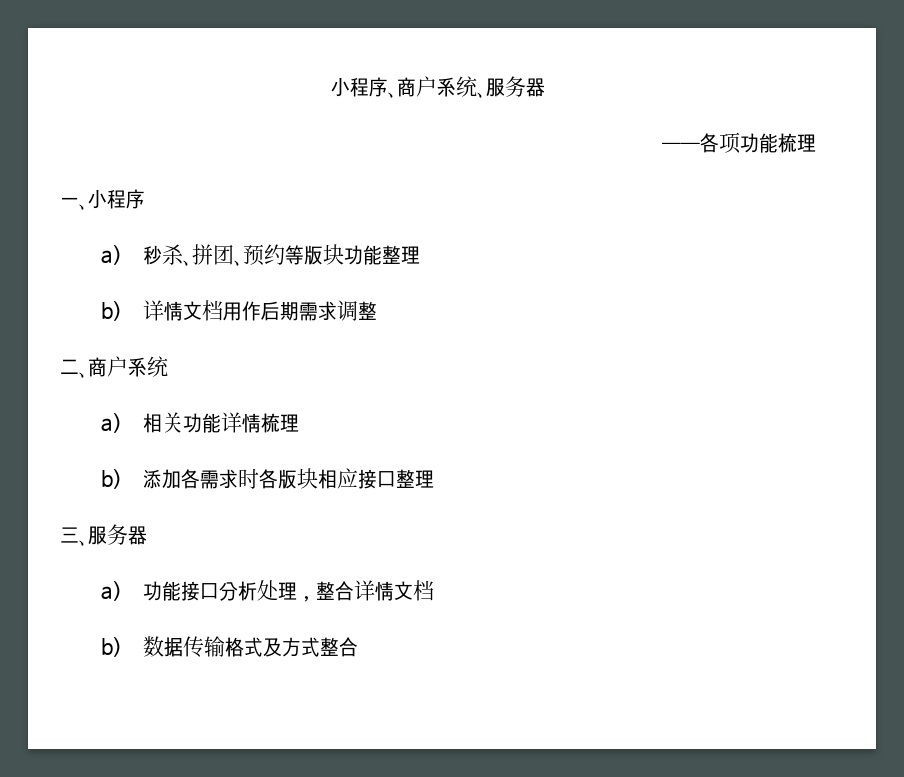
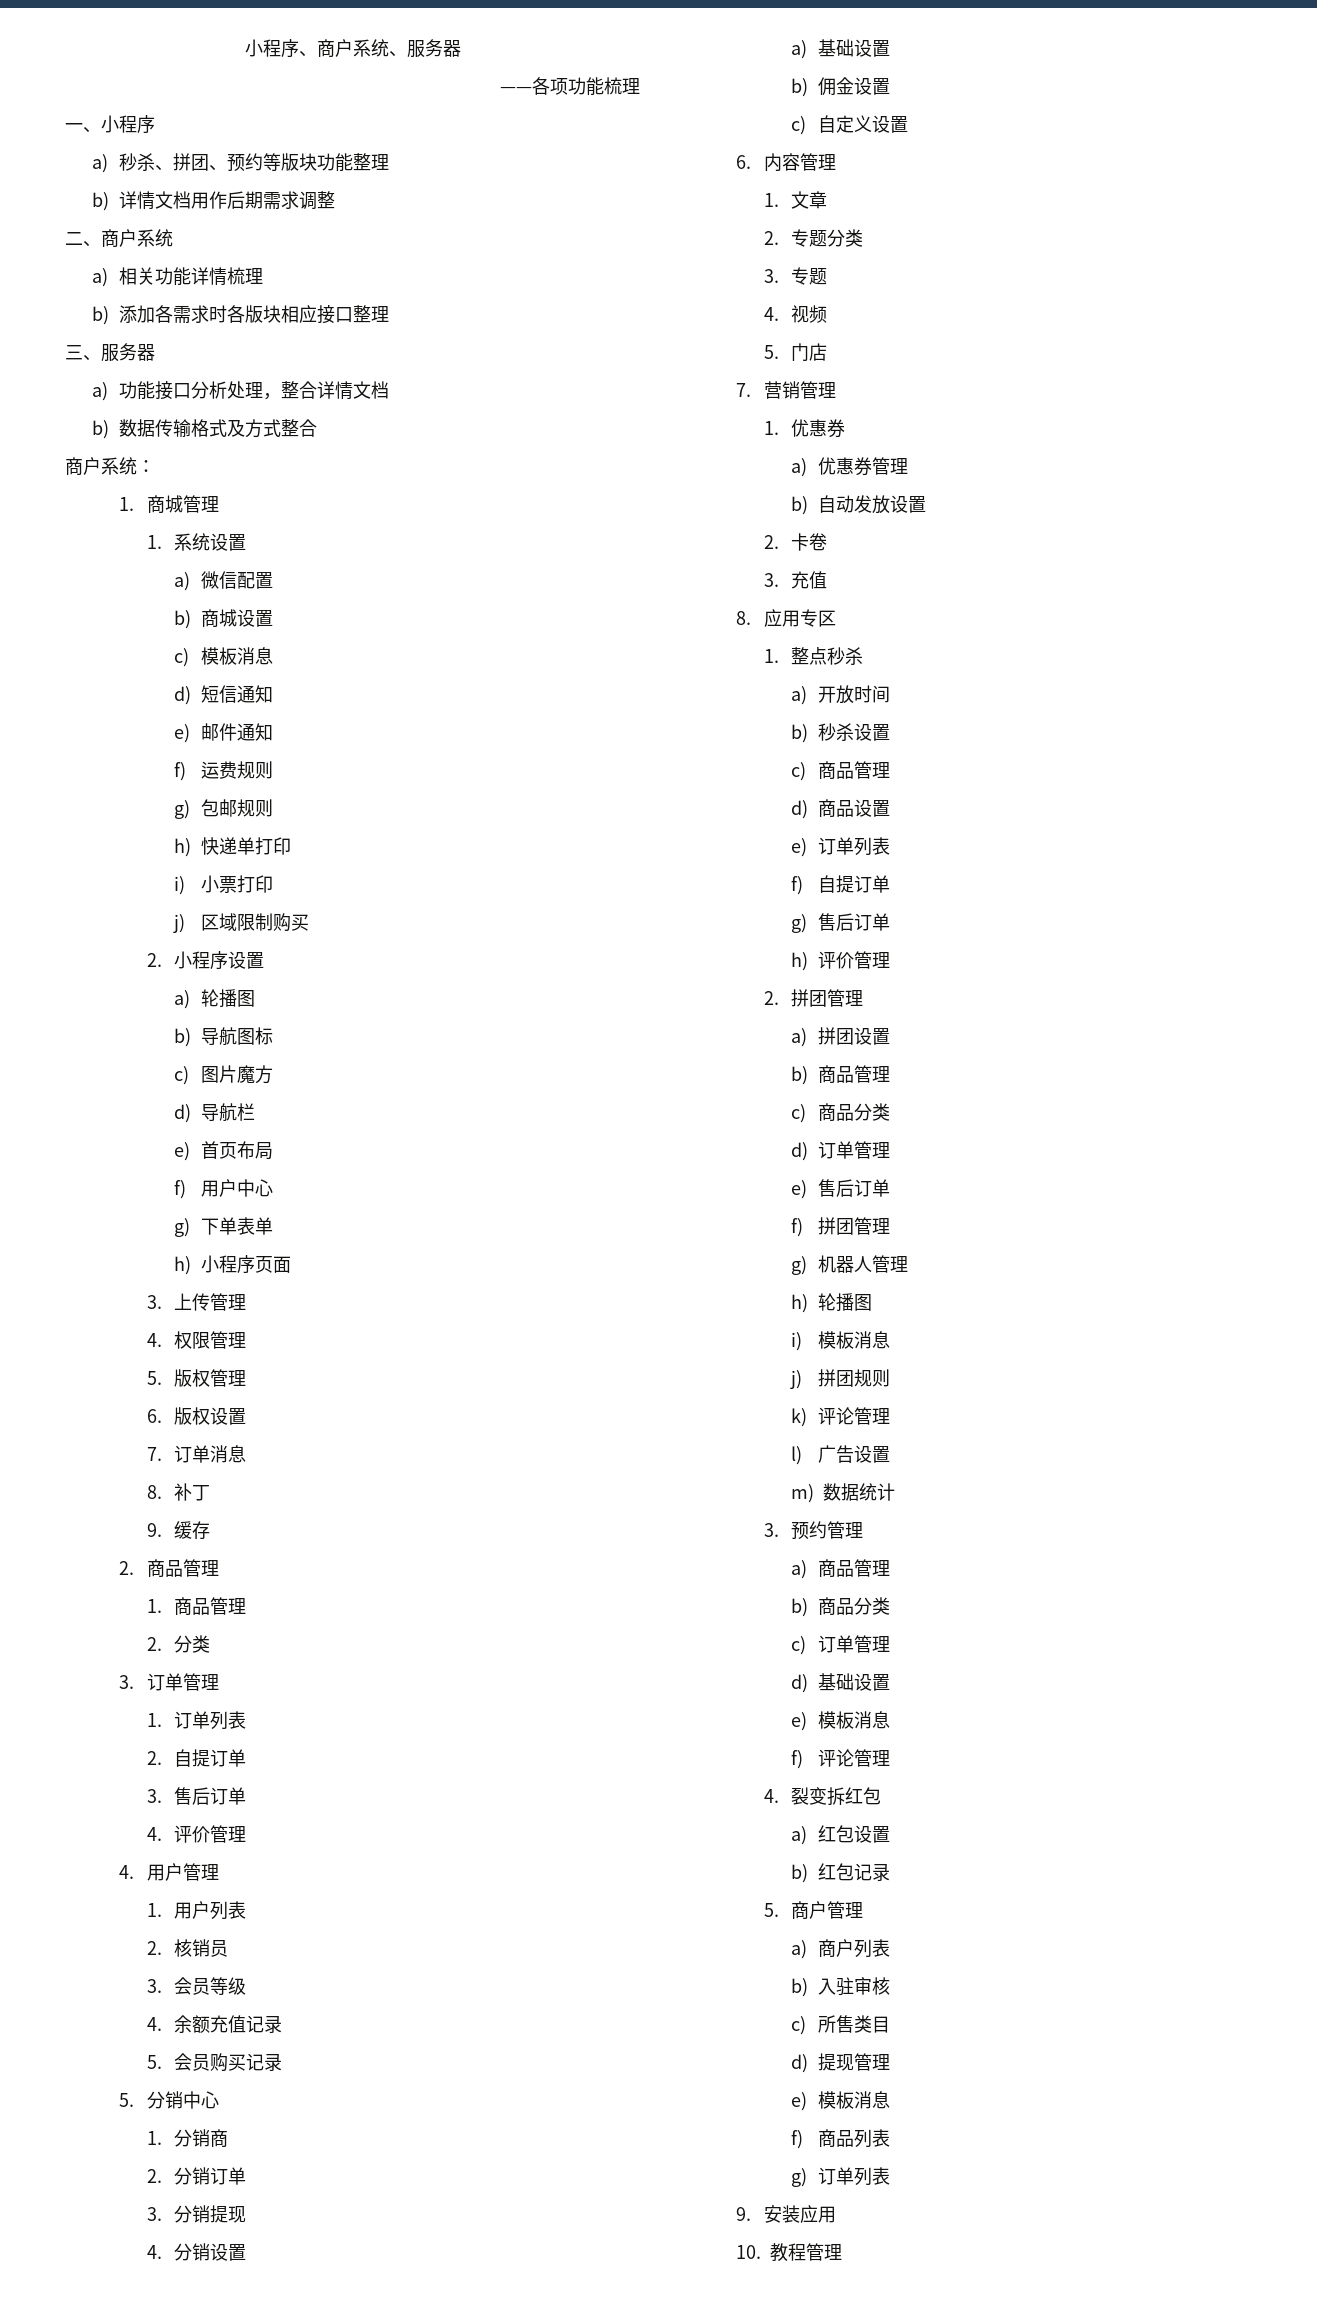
(358, 647) none -> [65,457,155,475] [119,495,219,513] [146,533,246,551] [173,571,274,591] [173,609,274,629] [173,647,274,667] [173,685,274,705] [173,723,274,743] [173,761,274,781] [173,799,274,819] [173,837,292,857] [173,875,274,895] [172,913,310,933] [146,951,264,970] [173,989,256,1009] [173,1027,274,1047] [173,1065,274,1085] [173,1103,256,1123] [173,1141,274,1161] [173,1179,274,1199] [173,1217,274,1237] [173,1255,292,1275] [146,1293,246,1311] [146,1331,246,1349] [146,1369,246,1387] [146,1407,246,1425] [146,1445,246,1463] [146,1483,210,1501] [146,1521,210,1539] [119,1559,219,1577] [146,1597,246,1615] [146,1635,210,1653] [119,1673,219,1691] [146,1711,246,1730] [146,1749,246,1767] [146,1787,246,1805] [146,1825,246,1843] [119,1863,219,1881] [146,1901,246,1920] [146,1939,228,1957] [146,1977,246,1995] [146,2015,282,2034] [146,2053,282,2072] [119,2091,219,2109] [146,2129,228,2147] [146,2167,246,2185] [146,2205,246,2223] [146,2243,246,2261] [790,39,891,59] [790,77,891,97] [790,115,909,135] [736,153,836,172] [763,191,827,209] [763,229,863,247] [763,267,827,285] [763,305,827,323] [763,343,827,361] [736,381,836,399] [763,419,845,438] [790,457,909,477] [790,495,927,515] [763,533,827,551] [763,571,827,589] [736,609,836,627] [763,647,863,665] [790,685,891,705] [790,723,891,743] [790,761,891,781] [790,799,891,819] [790,837,891,857] [790,875,891,895] [790,913,891,933] [790,951,891,971] [763,989,863,1007] [790,1027,891,1047] [790,1065,891,1085] [790,1103,891,1123] [790,1141,891,1161] [790,1179,891,1199] [790,1217,891,1237] [790,1255,909,1275] [790,1293,873,1313] [790,1331,891,1351] [789,1369,891,1389] [790,1407,891,1427] [790,1445,891,1465] [790,1483,895,1503] [763,1521,863,1540] [790,1559,891,1579] [790,1597,891,1617] [790,1635,891,1655] [790,1673,891,1693] [790,1711,891,1731] [790,1749,891,1769] [763,1787,881,1806] [790,1825,891,1845] [790,1863,891,1883] [763,1901,863,1919] [790,1939,891,1959] [790,1977,891,1997] [790,2015,891,2035] [790,2053,891,2073] [790,2091,891,2111] [790,2129,891,2149] [790,2167,891,2187] [736,2205,836,2223] [736,2243,843,2262] // 商户系统： // 1.商城管理 // 1.系统设置 // a)微信配置 // b)商城设置 // c)模板消息 // d)短信通知 // e)邮件通知 // f)运费规则 // g)包邮规则 // h)快递单打印 // i)小票打印 // j)区域限制购买 // 2.小程序设置 // a)轮播图 // b)导航图标 // c)图片魔方 // d)导航栏 // e)首页布局 // f)用户中心 // g)下单表单 // h)小程序页面 // 3.上传管理 // 4.权限管理 // 5.版权管理 // 6.版权设置 // 7.订单消息 // 8.补丁 // 9.缓存 // 2.商品管理 // 1.商品管理 // 2.分类 // 3.订单管理 // 1.订单列表 // 2.自提订单 // 3.售后订单 // 4.评价管理 // 4.用户管理 // 1.用户列表 // 2.核销员 // 3.会员等级 // 4.余额充值记录 // 5.会员购买记录 // 5.分销中心 // 1.分销商 // 2.分销订单 // 3.分销提现 // 4.分销设置 // a)基础设置 // b)佣金设置 // c)自定义设置 // 6.内容管理 // 1.文章 // 2.专题分类 // 3.专题 // 4.视频 // 5.门店 // 7.营销管理 // 1.优惠券 // a)优惠券管理 // b)自动发放设置 // 2.卡卷 // 3.充值 // 8.应用专区 // 1.整点秒杀 // a)开放时间 // b)秒杀设置 // c)商品管理 // d)商品设置 // e)订单列表 // f)自提订单 // g)售后订单 // h)评价管理 // 2.拼团管理 // a)拼团设置 // b)商品管理 // c)商品分类 // d)订单管理 // e)售后订单 // f)拼团管理 // g)机器人管理 // h)轮播图 // i)模板消息 // j)拼团规则 // k)评论管理 // l)广告设置 // m)数据统计 // 3.预约管理 // a)商品管理 // b)商品分类 // c)订单管理 // d)基础设置 // e)模板消息 // f)评论管理 // 4.裂变拆红包 // a)红包设置 // b)红包记录 // 5.商户管理 // a)商户列表 // b)入驻审核 // c)所售类目 // d)提现管理 // e)模板消息 // f)商品列表 // g)订单列表 // 9.安装应用 // 10.教程管理

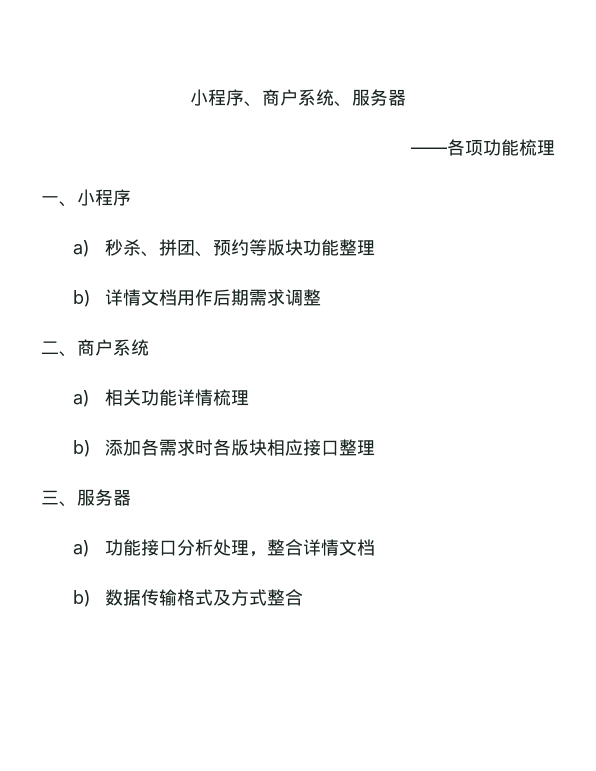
[65,457,155,475] [119,495,219,513] [146,533,246,551] [173,571,274,591] [173,609,274,629] [173,647,274,667] [173,685,274,705] [173,723,274,743] [173,761,274,781] [173,799,274,819] [173,837,292,857] [173,875,274,895] [172,913,310,933] [146,951,264,970] [173,989,256,1009] [173,1027,274,1047] [173,1065,274,1085] [173,1103,256,1123] [173,1141,274,1161] [173,1179,274,1199] [173,1217,274,1237] [173,1255,292,1275] [146,1293,246,1311] [146,1331,246,1349] [146,1369,246,1387] [146,1407,246,1425] [146,1445,246,1463] [146,1483,210,1501] [146,1521,210,1539] [119,1559,219,1577] [146,1597,246,1615] [146,1635,210,1653] [119,1673,219,1691] [146,1711,246,1730] [146,1749,246,1767] [146,1787,246,1805] [146,1825,246,1843] [119,1863,219,1881] [146,1901,246,1920] [146,1939,228,1957] [146,1977,246,1995] [146,2015,282,2034] [146,2053,282,2072] [119,2091,219,2109] [146,2129,228,2147] [146,2167,246,2185] [146,2205,246,2223] [146,2243,246,2261] [790,39,891,59] [790,77,891,97] [790,115,909,135] [736,153,836,172] [763,191,827,209] [763,229,863,247] [763,267,827,285] [763,305,827,323] [763,343,827,361] [736,381,836,399] [763,419,845,438] [790,457,909,477] [790,495,927,515] [763,533,827,551] [763,571,827,589] [736,609,836,627] [763,647,863,665] [790,685,891,705] [790,723,891,743] [790,761,891,781] [790,799,891,819] [790,837,891,857] [790,875,891,895] [790,913,891,933] [790,951,891,971] [763,989,863,1007] [790,1027,891,1047] [790,1065,891,1085] [790,1103,891,1123] [790,1141,891,1161] [790,1179,891,1199] [790,1217,891,1237] [790,1255,909,1275] [790,1293,873,1313] [790,1331,891,1351] [789,1369,891,1389] [790,1407,891,1427] [790,1445,891,1465] [790,1483,895,1503] [763,1521,863,1540] [790,1559,891,1579] [790,1597,891,1617] [790,1635,891,1655] [790,1673,891,1693] [790,1711,891,1731] [790,1749,891,1769] [763,1787,881,1806] [790,1825,891,1845] [790,1863,891,1883] [763,1901,863,1919] [790,1939,891,1959] [790,1977,891,1997] [790,2015,891,2035] [790,2053,891,2073] [790,2091,891,2111] [790,2129,891,2149] [790,2167,891,2187] [736,2205,836,2223] [736,2243,843,2262] // 商户系统： // 1.商城管理 // 1.系统设置 // a)微信配置 // b)商城设置 // c)模板消息 // d)短信通知 // e)邮件通知 // f)运费规则 // g)包邮规则 // h)快递单打印 // i)小票打印 // j)区域限制购买 // 2.小程序设置 // a)轮播图 // b)导航图标 // c)图片魔方 // d)导航栏 // e)首页布局 // f)用户中心 // g)下单表单 // h)小程序页面 // 3.上传管理 // 4.权限管理 // 5.版权管理 // 6.版权设置 // 7.订单消息 // 8.补丁 // 9.缓存 // 2.商品管理 // 1.商品管理 // 2.分类 // 3.订单管理 // 1.订单列表 // 2.自提订单 // 3.售后订单 // 4.评价管理 // 4.用户管理 // 1.用户列表 // 2.核销员 // 3.会员等级 // 4.余额充值记录 // 5.会员购买记录 // 5.分销中心 // 1.分销商 // 2.分销订单 // 3.分销提现 // 4.分销设置 // a)基础设置 // b)佣金设置 // c)自定义设置 // 6.内容管理 // 1.文章 // 2.专题分类 // 3.专题 // 4.视频 // 5.门店 // 7.营销管理 // 1.优惠券 // a)优惠券管理 // b)自动发放设置 // 2.卡卷 // 3.充值 // 8.应用专区 // 1.整点秒杀 // a)开放时间 // b)秒杀设置 // c)商品管理 // d)商品设置 // e)订单列表 // f)自提订单 // g)售后订单 // h)评价管理 // 2.拼团管理 // a)拼团设置 // b)商品管理 // c)商品分类 // d)订单管理 // e)售后订单 // f)拼团管理 // g)机器人管理 // h)轮播图 // i)模板消息 // j)拼团规则 // k)评论管理 // l)广告设置 // m)数据统计 // 3.预约管理 // a)商品管理 // b)商品分类 // c)订单管理 // d)基础设置 // e)模板消息 // f)评论管理 // 4.裂变拆红包 // a)红包设置 // b)红包记录 // 5.商户管理 // a)商户列表 // b)入驻审核 // c)所售类目 // d)提现管理 // e)模板消息 // f)商品列表 // g)订单列表 // 9.安装应用 // 10.教程管理 -> (303, 597) none

